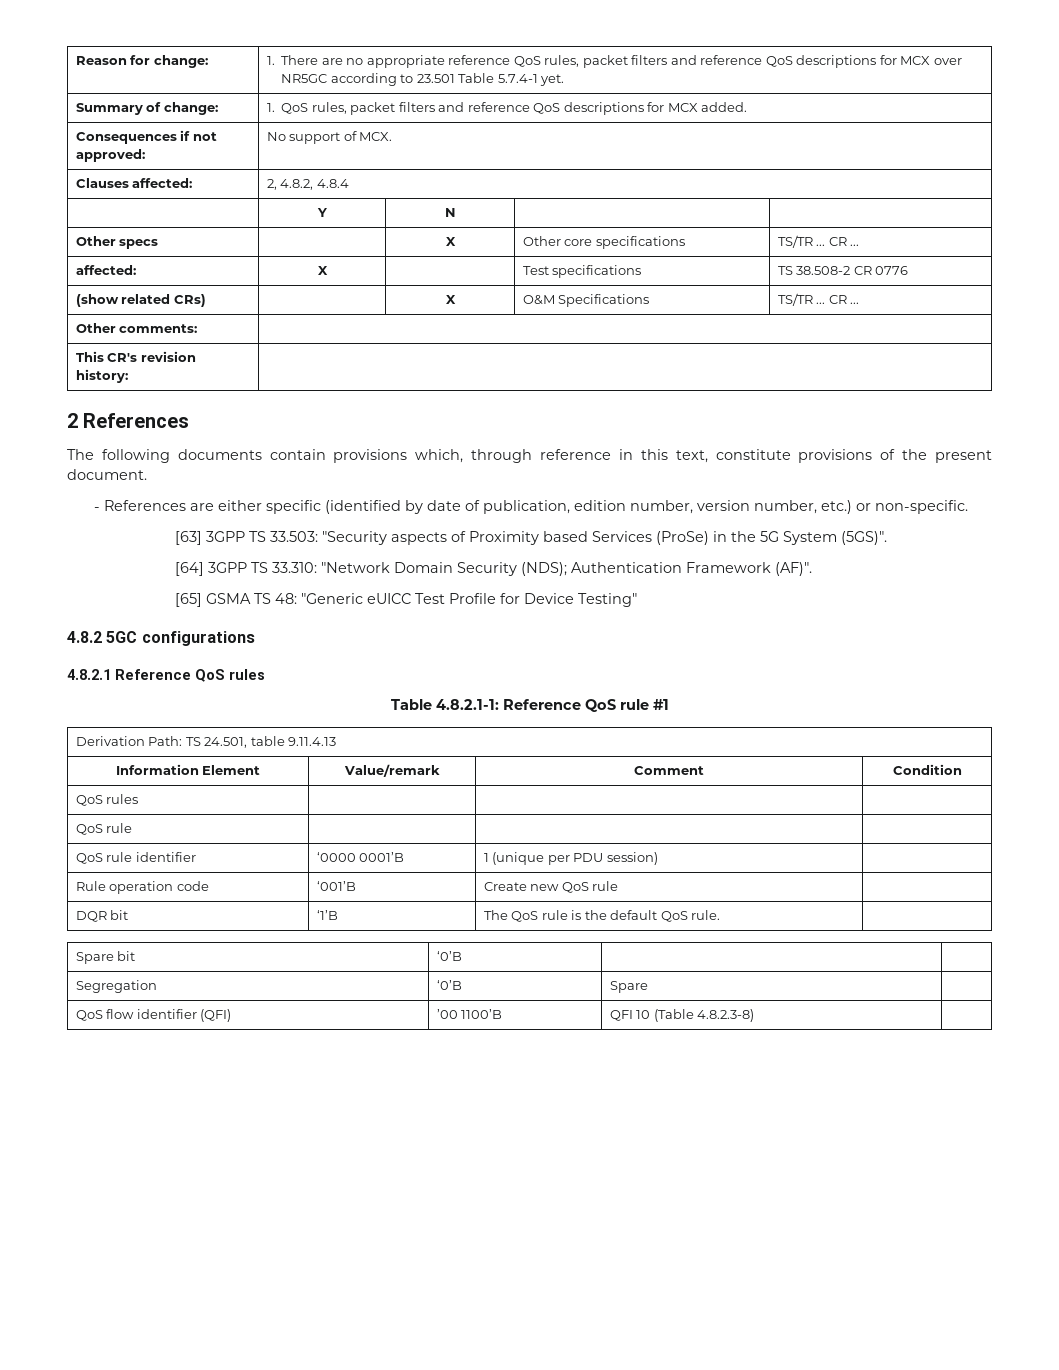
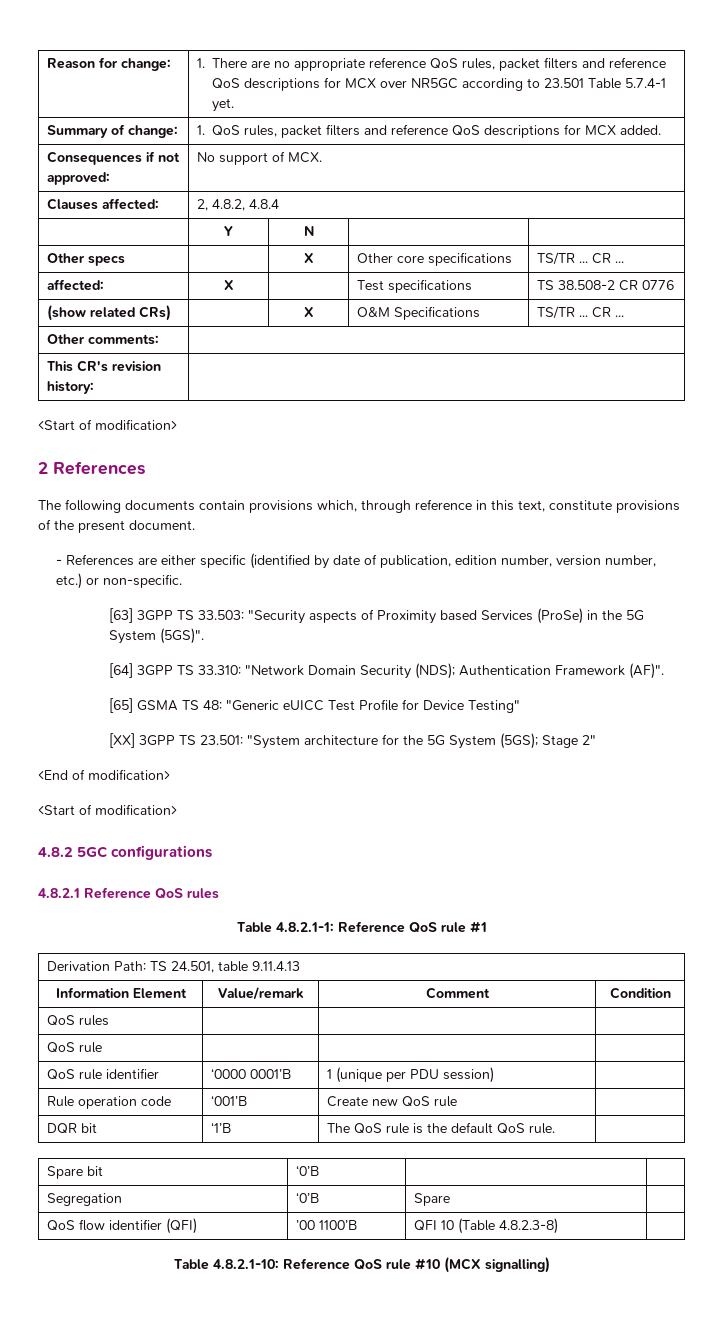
(128, 376) none -> [38,419,177,430] // <Start of modification>
(638, 600) none -> [109,733,597,749] [38,769,170,780] [38,804,177,815] // [XX] 3GPP TS 23.501: "System architecture for the 5G System (5GS); Stage 2" // <End of modification> // <Start of modification>
(755, 1015) none -> [173,1257,550,1273] // Table 4.8.2.1-10: Reference QoS rule #10 (MCX signalling)

